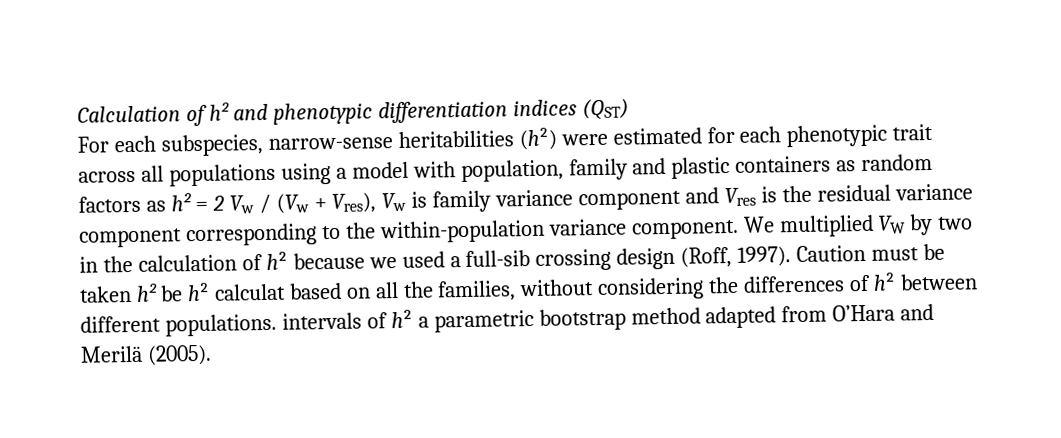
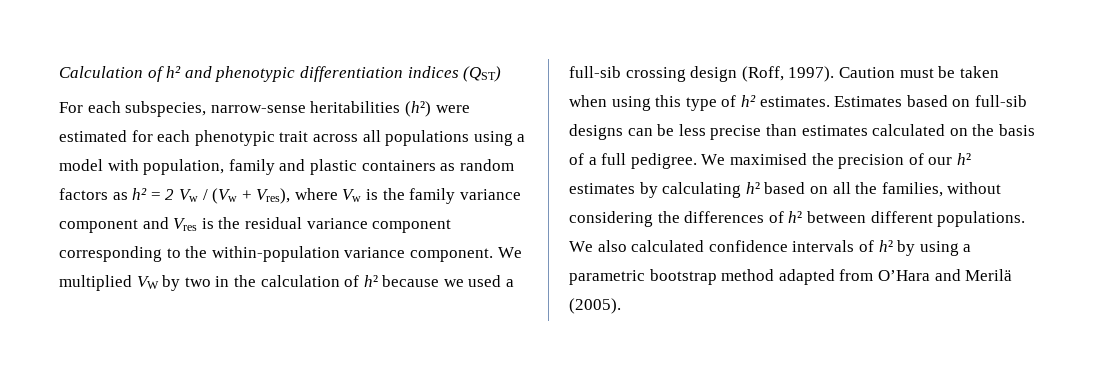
(377, 202) none -> [294,188,338,200] where
(428, 199) none -> [382,188,405,200] the
[135,282,286,302] h² be h² calculat -> [569,95,1027,111] [569,124,1035,140] [569,153,971,169] [569,182,760,198] when using this type of h² estimates. Estimates based on full-sib designs can be less precise than estimates calculated on the basis of a full pedigree. We maximised the precision of our h² estimates by calculating h²
(277, 325) none -> [569,240,788,252] We also calculated confidence
(413, 319) none -> [897,240,959,256] by using

